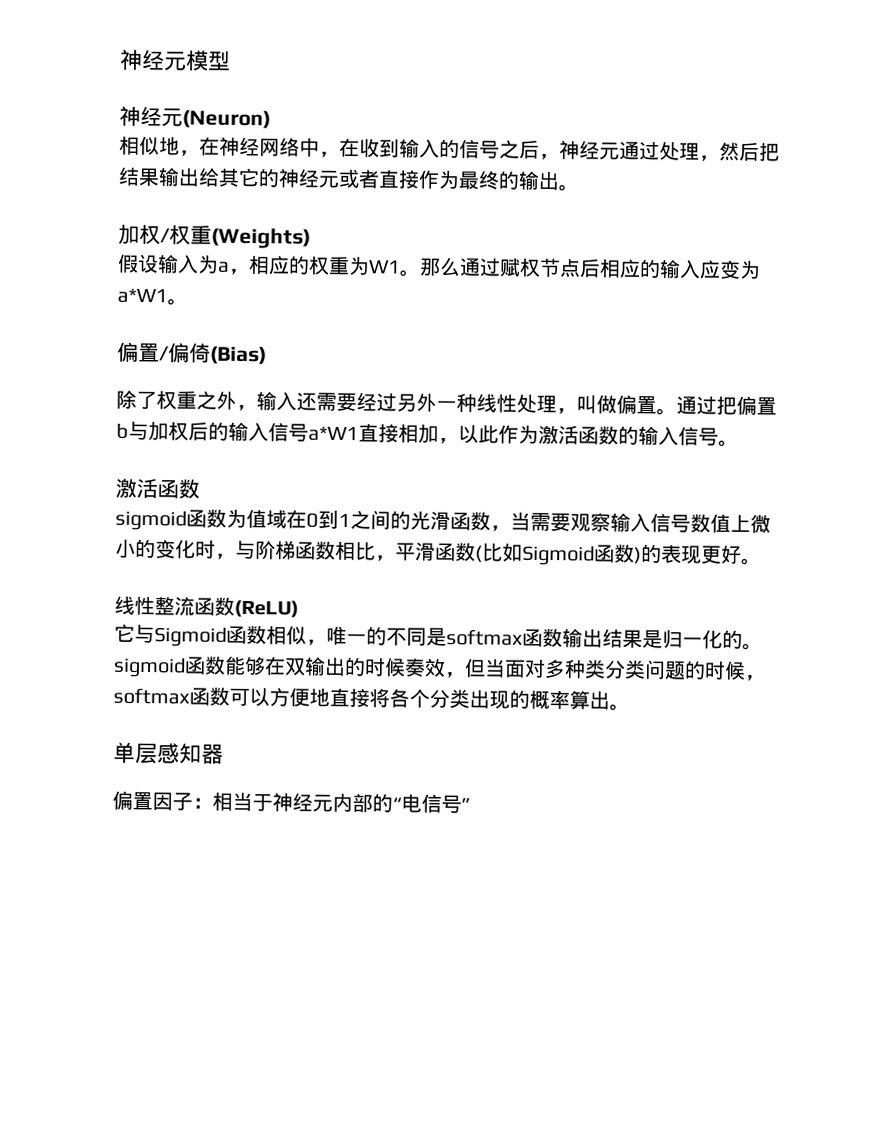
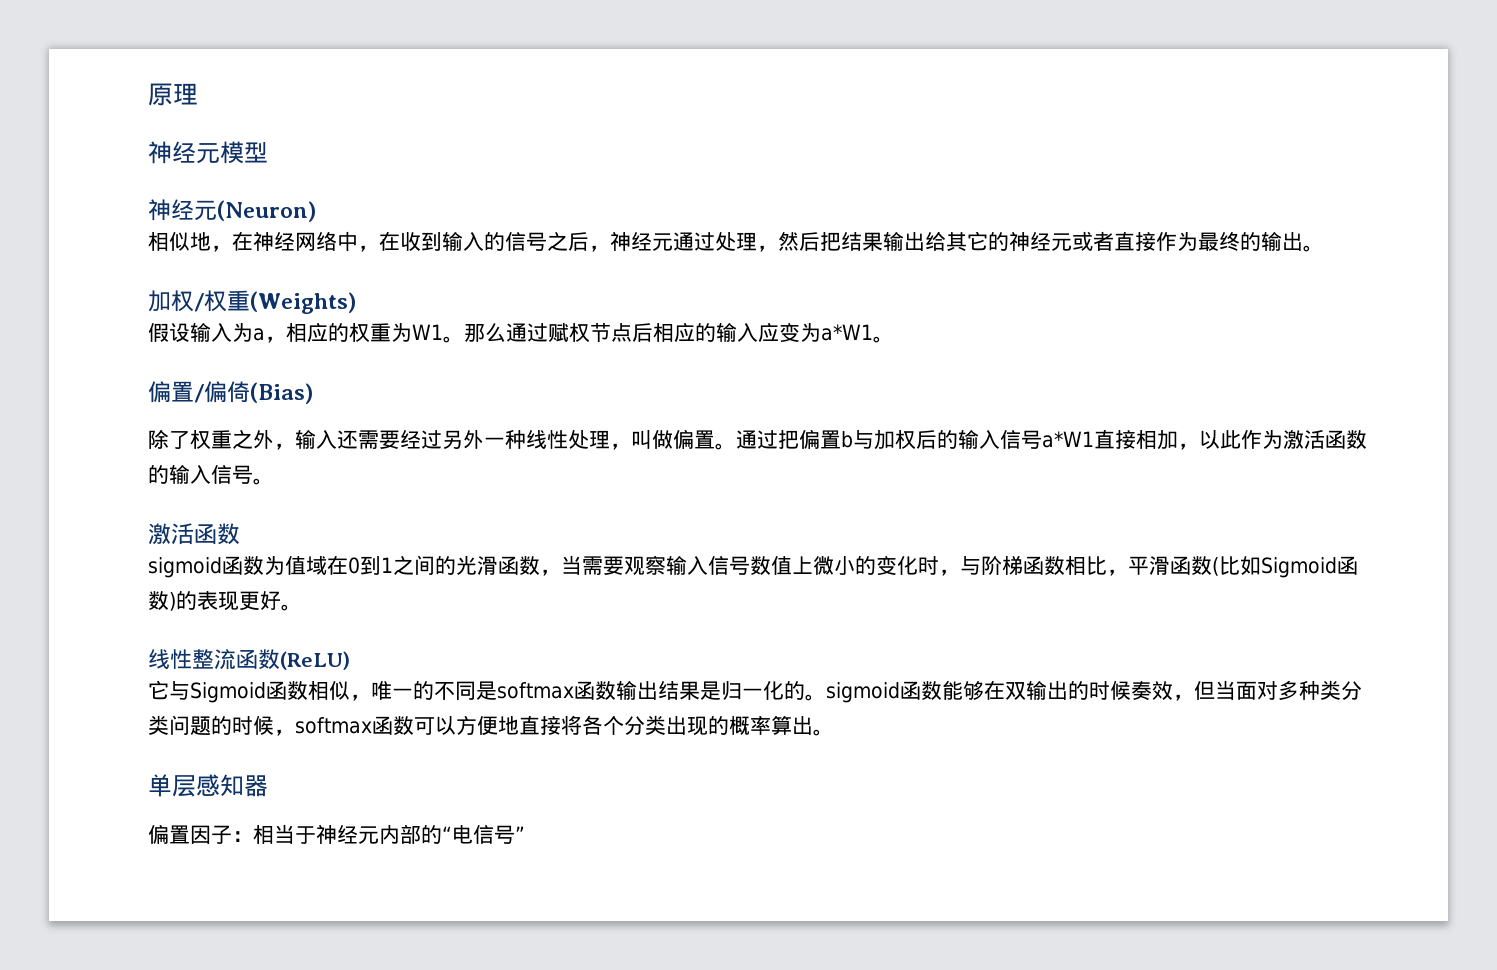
(119, 60) none -> [148,83,198,106] 原理 //

